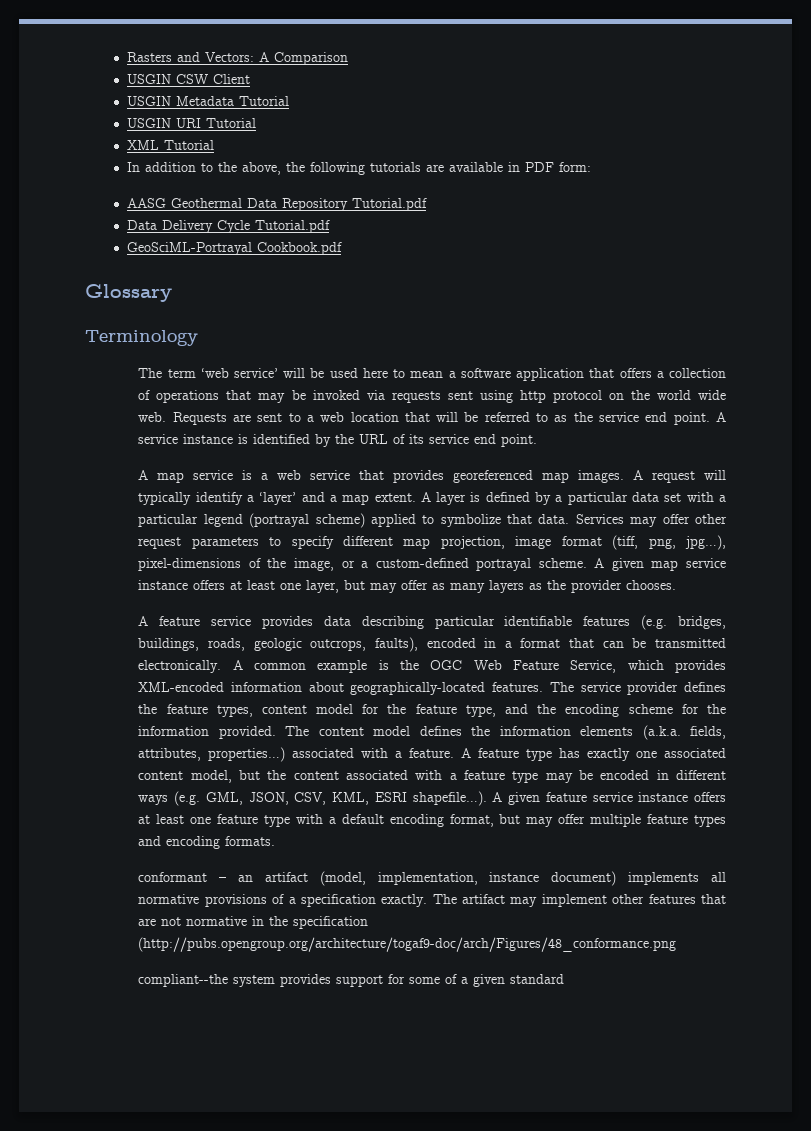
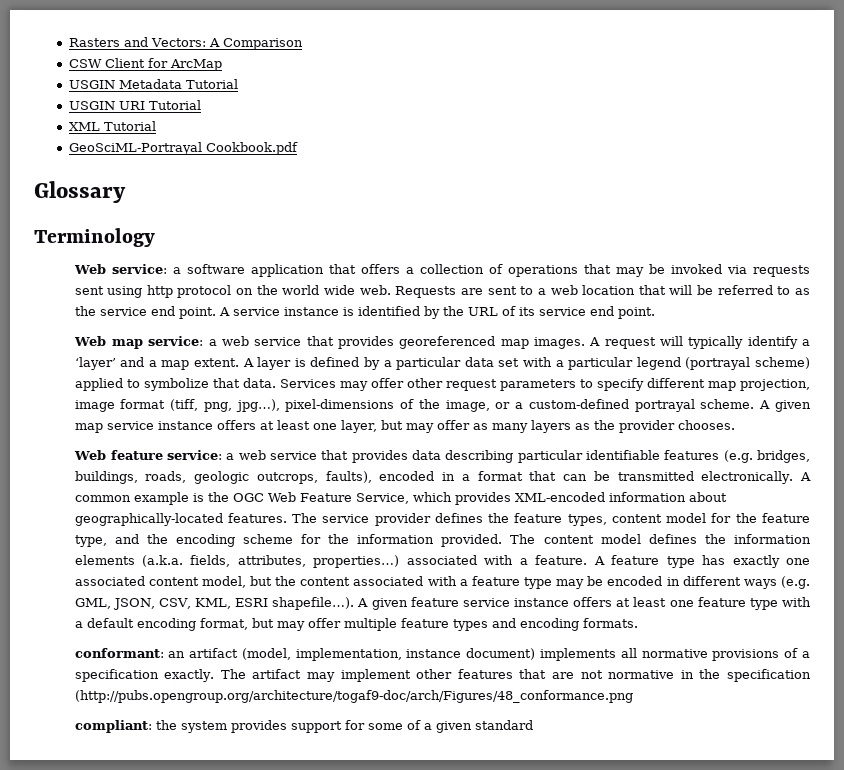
[127,74,172,84] USGIN -> (303, 44) none
(251, 79) none -> [147,58,222,71] for ArcMap
[127,162,592,175] [127,198,428,211] [127,220,331,233] [127,242,343,255] [85,284,172,302] [85,330,198,346] [138,368,444,378] In addition to the above, the following tutorials are available in PDF form: // AASG Geothermal Data Repository Tutorial.pdf // Data Delivery Cycle Tutorial.pdf // GeoSciML-Portrayal Cookbook.pdf // Glossary // Terminology // The term ‘web service’ will be used here to mean -> [68,142,298,155] [34,181,126,203] [34,228,155,247] [73,264,168,274] GeoSciML-Portrayal Cookbook.pdf // Glossary // Terminology // Web service:
[138,470,253,483] A map service is -> [73,336,204,349] Web map service:
[138,616,252,626] A feature service -> [73,450,349,460] Web feature service: a web service that
[138,872,227,882] conformant – -> [74,648,164,658] conformant:
[138,974,229,987] compliant--the -> [74,720,177,733] compliant: the

